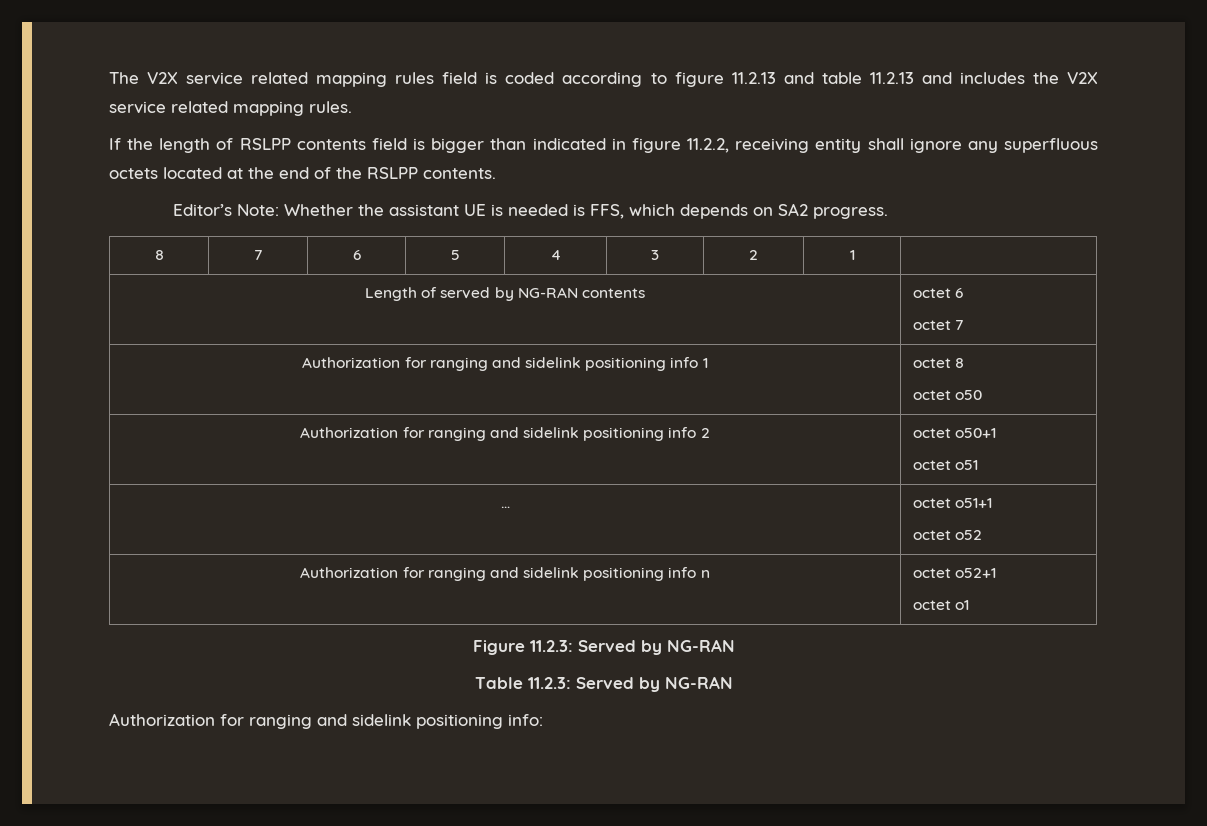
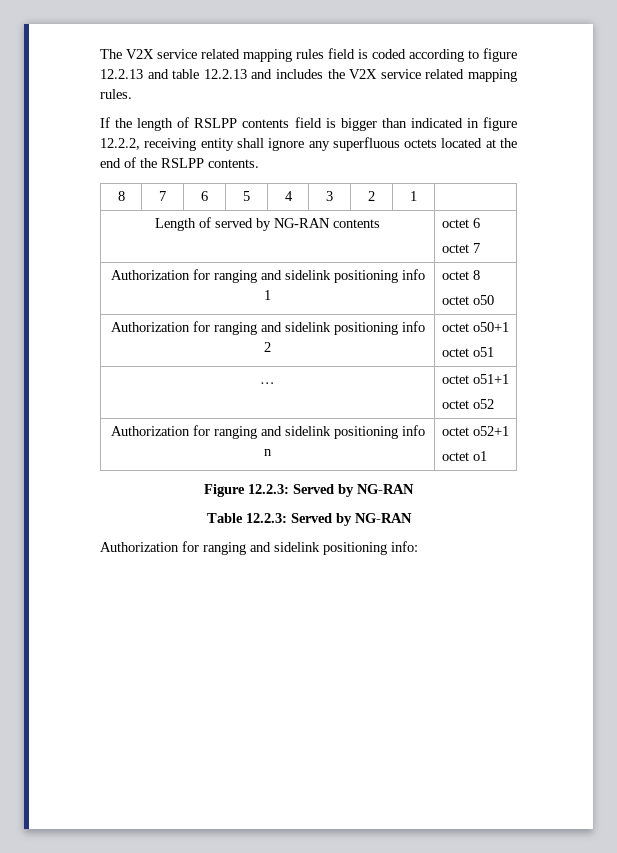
[731,72,776,84] 11.2.13 -> [100,69,143,79] 12.2.13
[869,72,914,84] 11.2.13 -> [203,69,247,79] 12.2.13
[687,138,730,153] 11.2.2, -> [100,138,140,150] 12.2.2,
[172,203,888,219] // Editor’s Note: Whether the assistant UE is needed is FFS, which depends on SA2 progress. -> (259, 163) none
[529,640,573,652] 11.2.3: -> [248,484,289,494] 12.2.3:
[527,677,571,689] 11.2.3: -> [245,513,287,523] 12.2.3:

